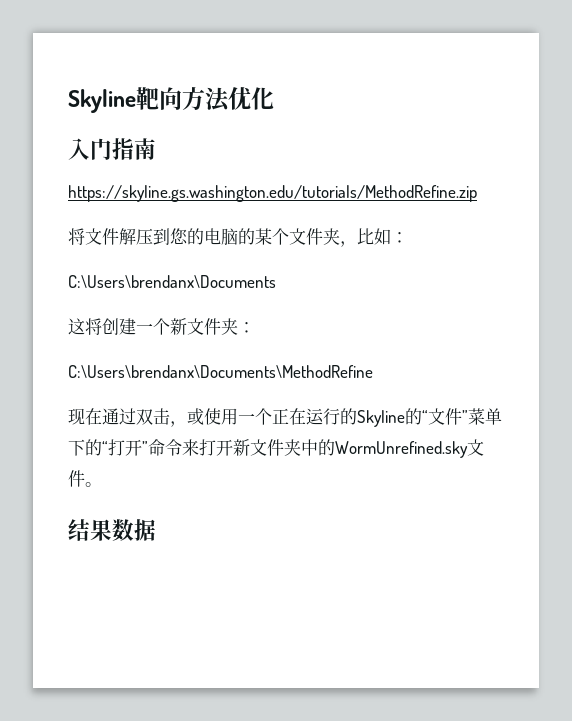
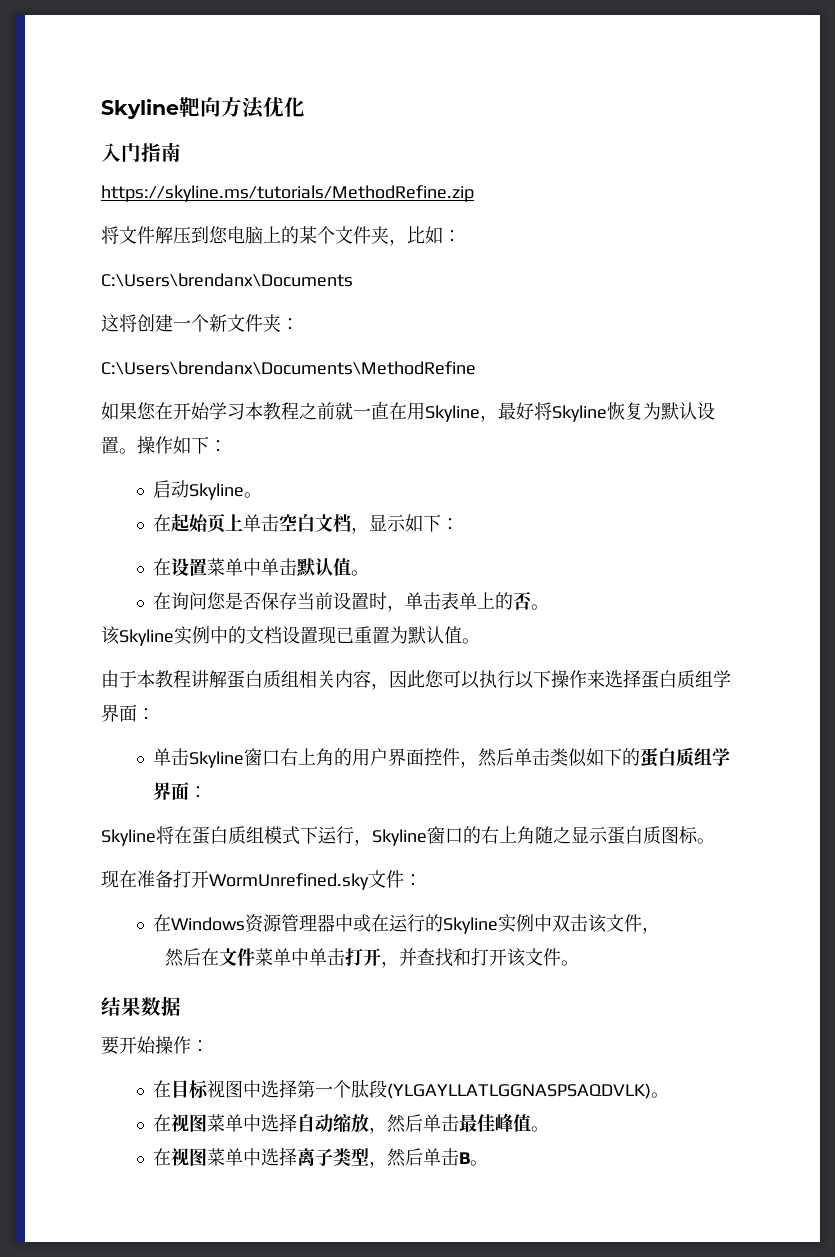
[68,185,477,202] https://skyline.gs.washington.edu/tutorials/MethodRefine.zip -> [101,185,474,202] https://skyline.ms/tutorials/MethodRefine.zip
[187,228,238,245] 的电脑 -> [227,226,281,244] 电脑上
[68,408,502,427] [68,439,484,458] [68,470,102,487] [68,519,156,541] 现在通过双击，或使用一个正在运行的Skyline的“文件”菜单下的“打开”命令来打开新文件夹中的WormUnrefined.sky文件。 // 结果数据 -> [101,402,715,422] [101,436,227,454] [152,480,262,500] [152,513,459,534] [152,558,369,577] [152,591,549,612] [101,626,480,646] [101,669,731,690] [101,704,155,722] [152,747,730,768] [152,782,207,800] [101,826,715,846] [101,870,422,890] [152,914,660,934] [164,948,579,968] [101,996,181,1016] [101,1036,209,1055] [152,1079,669,1099] [152,1113,549,1134] [152,1147,488,1168] 如果您在开始学习本教程之前就一直在用Skyline，最好将Skyline恢复为默认设置。操作如下： // 启动Skyline。 // 在起始页上单击空白文档，显示如下： // 在设置菜单中单击默认值。 // 在询问您是否保存当前设置时，单击表单上的否。 // 该Skyline实例中的文档设置现已重置为默认值。 // 由于本教程讲解蛋白质组相关内容，因此您可以执行以下操作来选择蛋白质组学界面： // 单击Skyline窗口右上角的用户界面控件，然后单击类似如下的蛋白质组学界面： // Skyline将在蛋白质组模式下运行，Skyline窗口的右上角随之显示蛋白质图标。 // 现在准备打开WormUnrefined.sky文件： // 在Windows资源管理器中或在运行的Skyline实例中双击该文件， // 然后在文件菜单中单击打开，并查找和打开该文件。 // 结果数据 // 要开始操作： // 在目标视图中选择第一个肽段(YLGAYLLATLGGNASPSAQDVLK)。 // 在视图菜单中选择自动缩放，然后单击最佳峰值。 // 在视图菜单中选择离子类型，然后单击B。

